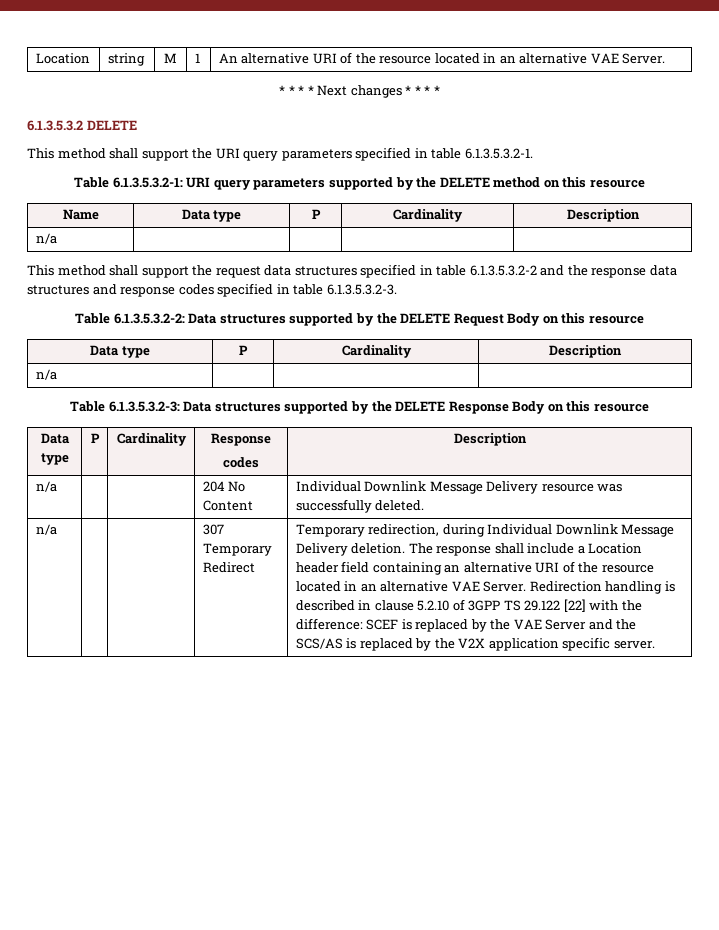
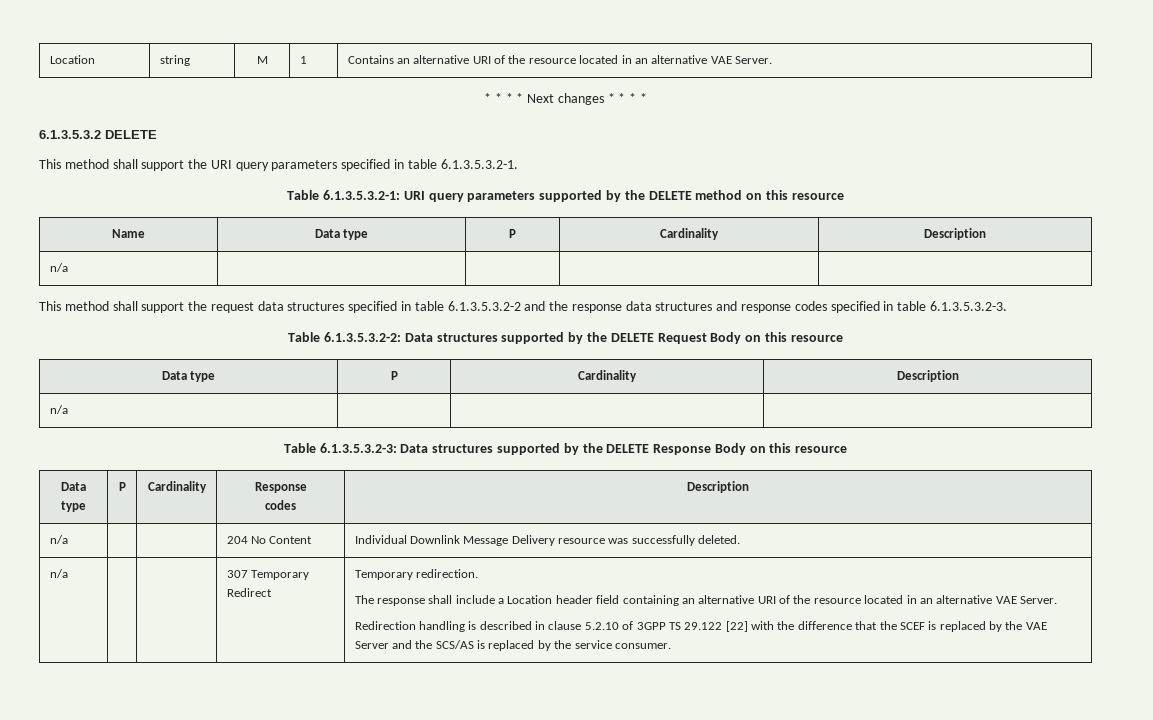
[218,53,238,63] An -> [347,55,410,64] Contains an
[368,524,675,537] [295,543,406,556] redirection, during Individual Downlink Message Delivery deletion. -> [415,569,478,578] redirection. //
(527, 586) none -> (1058, 600) //
[295,618,363,630] difference: -> [797,621,897,630] difference that the
[458,637,655,651] V2X application specific server. -> [574,640,671,649] service consumer.

